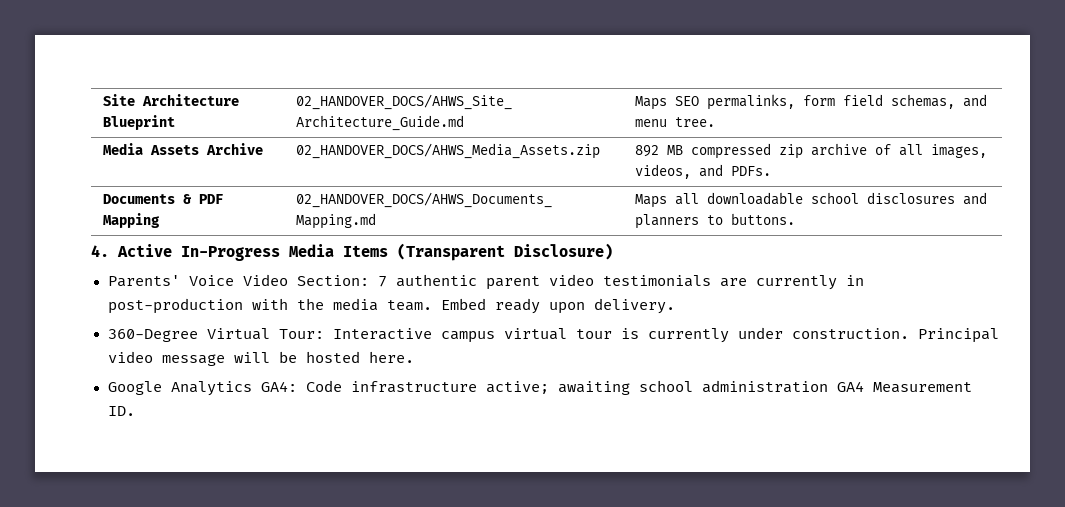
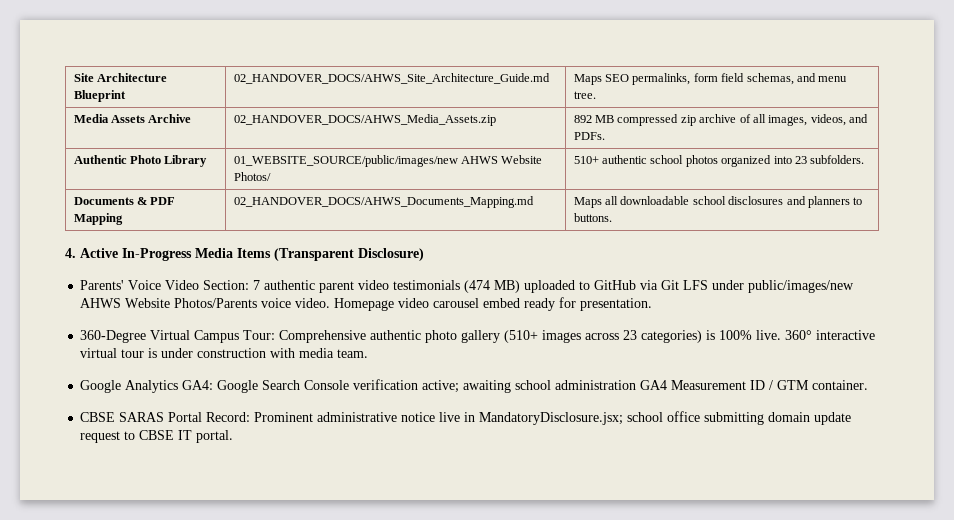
(771, 171) none -> [73,155,208,167] [233,155,543,167] [233,172,271,181] [573,155,865,167] // Authentic Photo Library | 01_WEBSITE_SOURCE/public/images/new AHWS Website Photos/ | 510+ authentic school photos organized into 23 subfolders.
[719,275,864,290] [107,298,675,314] [107,327,999,343] [107,351,414,366] are currently in post-production with the media team. Embed ready upon delivery. // 360-Degree Virtual Tour: Interactive campus virtual tour is currently under construction. Principal video message will be hosted here. -> [464,280,855,293] [80,297,653,311] [80,330,876,343] [80,348,369,358] (474 MB) uploaded to GitHub via Git LFS under public/images/new AHWS Website Photos/Parents voice video. Homepage video carousel embed ready for presentation. // 360-Degree Virtual Campus Tour: Comprehensive authentic photo gallery (510+ images across 23 categories) is 100% live. 360° interactive virtual tour is under construction with media team.
[305,380,477,393] Code infrastructure -> [217,379,419,393] Google Search Console verification
[107,406,135,416] ID. -> [750,380,869,390] [80,411,852,425] [80,430,234,443] ID / GTM container. // CBSE SARAS Portal Record: Prominent administrative notice live in MandatoryDisclosure.jsx; school office submitting domain update request to CBSE IT portal.

